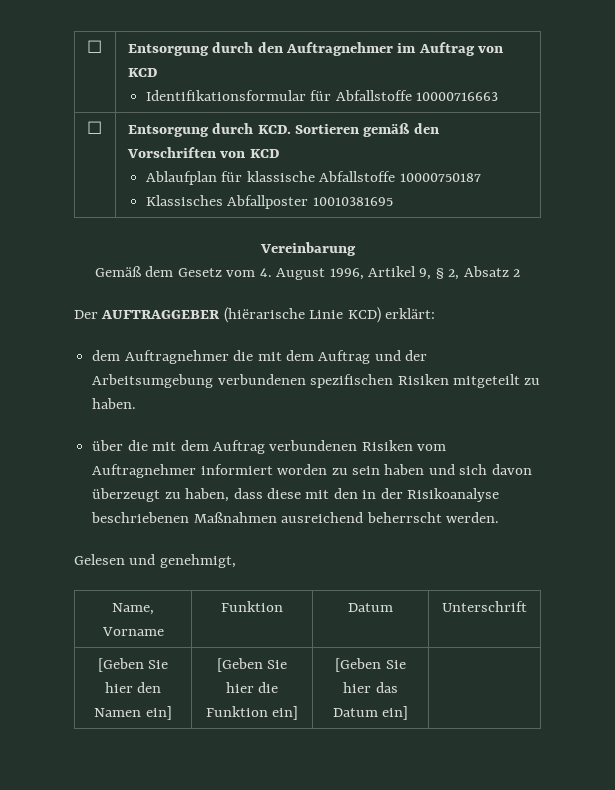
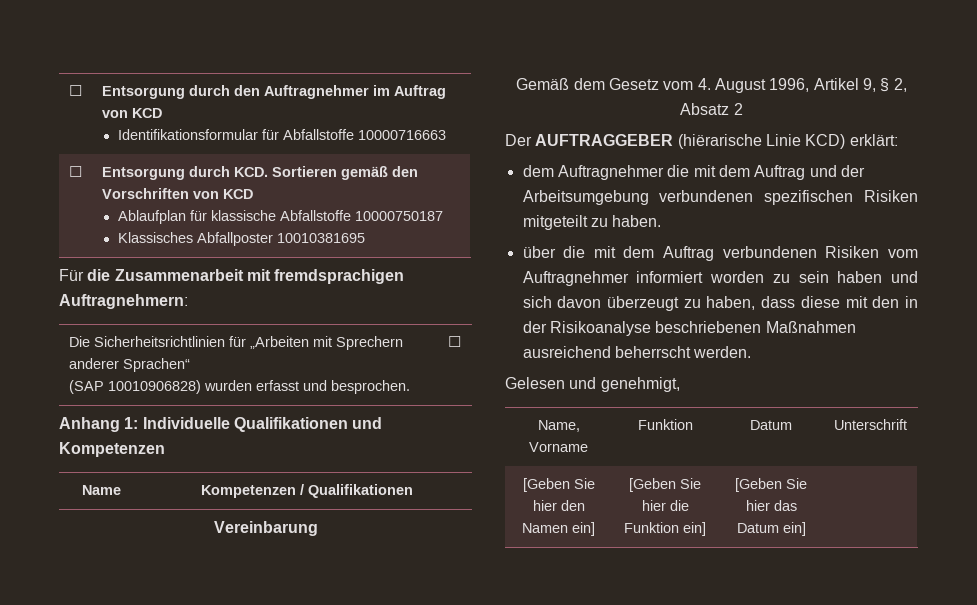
(393, 201) none -> [59,269,405,284] [59,294,188,309] [68,336,403,350] [68,358,190,372] [68,380,410,394] [448,336,461,347] [59,417,383,432] [59,442,165,457] [81,485,121,495] [201,484,413,498] // Für die Zusammenarbeit mit fremdsprachigen Auftragnehmern: // Die Sicherheitsrichtlinien für „Arbeiten mit Sprechern anderer Sprachen“ // (SAP 10010906828) wurden erfasst und besprochen. | ☐ // Anhang 1: Individuelle Qualifikationen und Kompetenzen // Name | Kompetenzen / Qualifikationen

